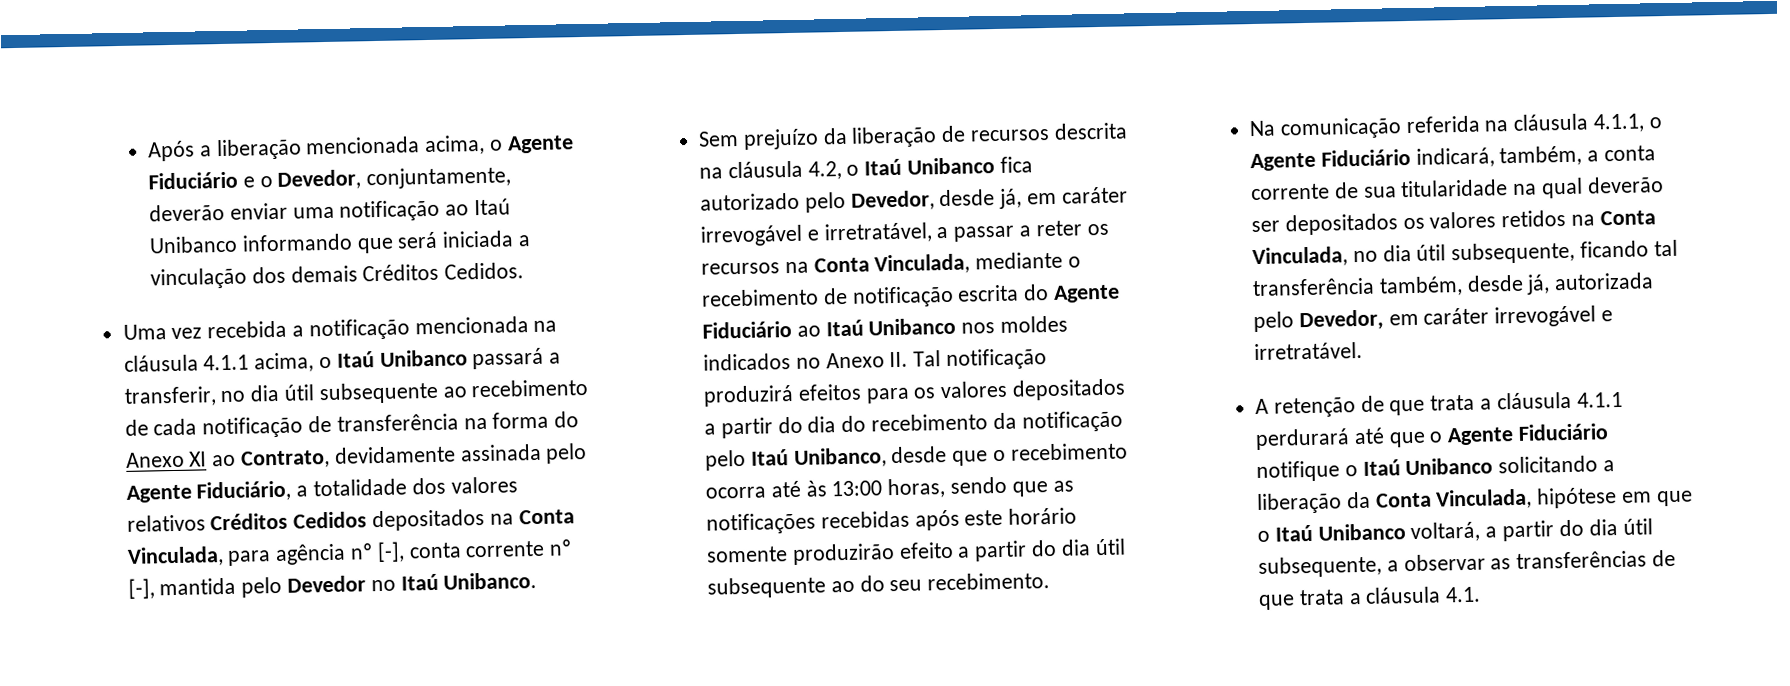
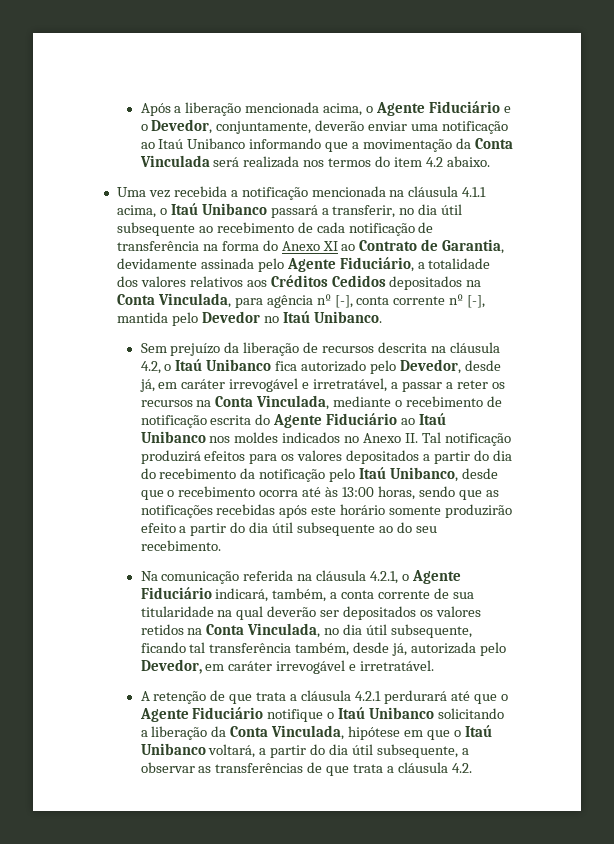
[397,230,532,249] [150,262,525,290] será iniciada a vinculação dos demais Créditos Cedidos. -> [352,138,513,152] [139,155,490,168] a movimentação da Conta Vinculada será realizada nos termos do item 4.2 abaixo.
[240,449,331,469] Contrato, -> [359,239,505,254] Contrato de Garantia,
(206, 523) none -> [246,280,267,287] aos
[1593,113,1646,133] 4.1.1, -> [370,571,399,584] 4.2.1,
[1576,391,1623,408] 4.1.1 -> [354,691,381,701] 4.2.1
[1445,586,1482,603] 4.1. -> [451,763,472,773] 4.2.

